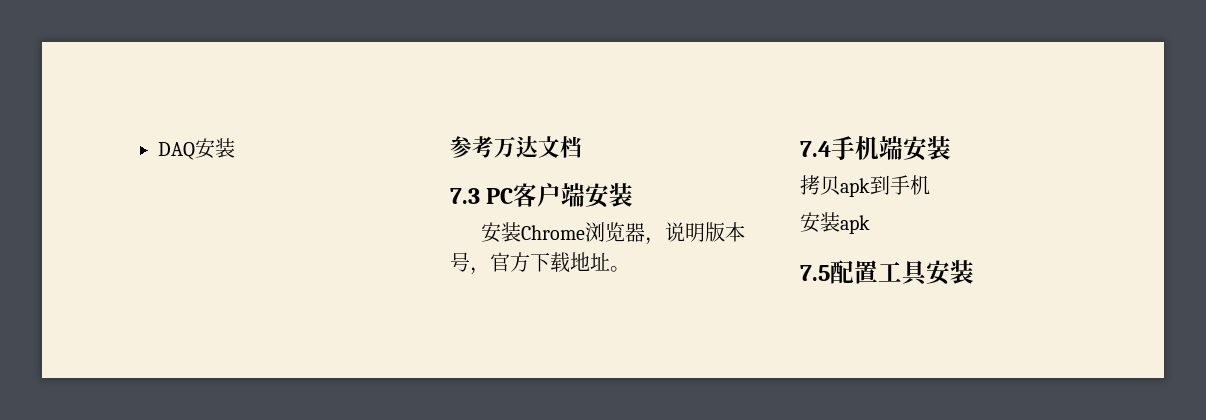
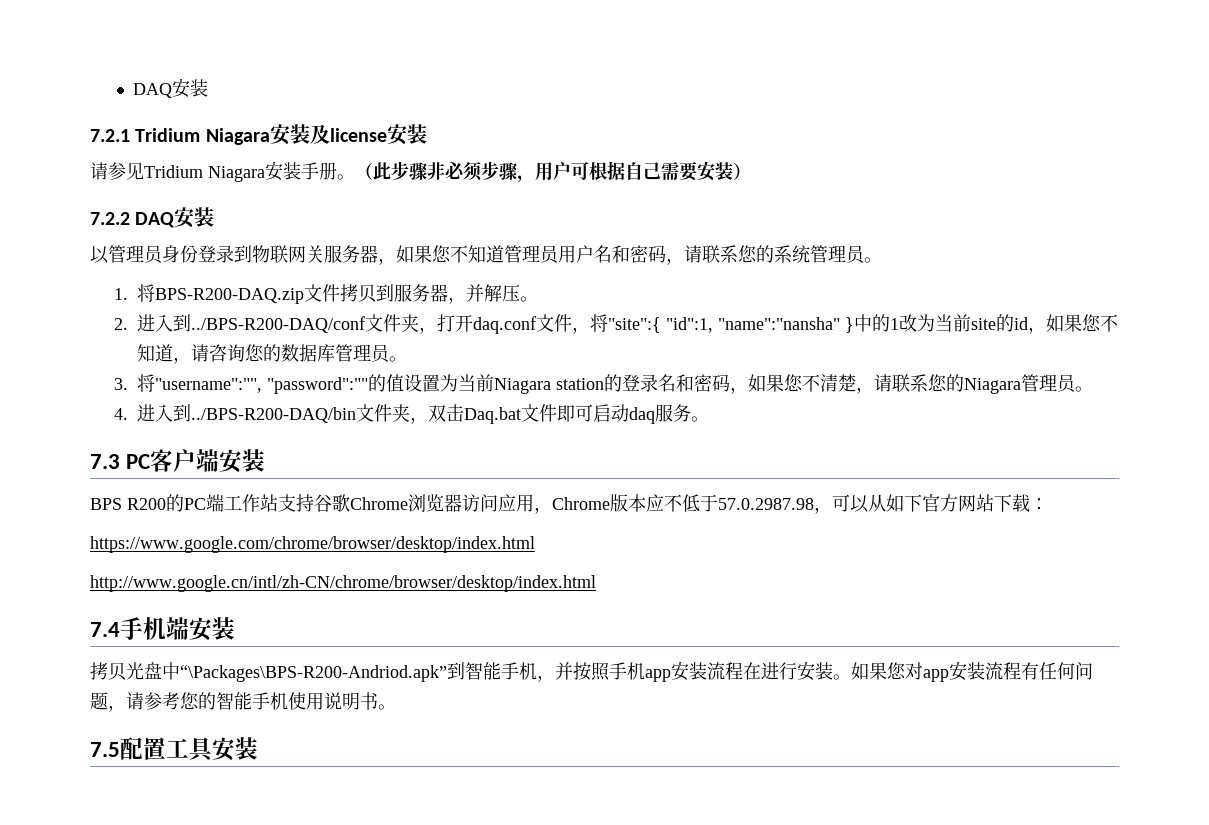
[158,138,236,160] [450,136,582,158] DAQ安装 // 参考万达文档 -> [133,78,209,98] [90,124,427,145] [90,161,751,183] [90,207,215,228] [90,245,882,265] [113,284,539,304] [113,314,1119,334] [137,344,408,364] [113,374,1094,394] [113,404,710,424] DAQ安装 // 7.2.1 Tridium Niagara安装及license安装 // 请参见Tridium Niagara安装手册。（此步骤非必须步骤，用户可根据自己需要安装） // 7.2.2 DAQ安装 // 以管理员身份登录到物联网关服务器，如果您不知道管理员用户名和密码，请联系您的系统管理员。 // 1.将BPS-R200-DAQ.zip文件拷贝到服务器，并解压。 // 2.进入到../BPS-R200-DAQ/conf文件夹，打开daq.conf文件，将"site":{ "id":1, "name":"nansha" }中的1改为当前site的id，如果您不知道，请咨询您的数据库管理员。 // 3.将"username":"", "password":""的值设置为当前Niagara station的登录名和密码，如果您不清楚，请联系您的Niagara管理员。 // 4.进入到../BPS-R200-DAQ/bin文件夹，双击Daq.bat文件即可启动daq服务。
[480,222,745,245] [450,252,630,275] 安装Chrome浏览器，说明版本号，官方下载地址。 -> [90,494,1048,514] [90,536,535,553] [90,575,596,592] BPS R200的PC端工作站支持谷歌Chrome浏览器访问应用，Chrome版本应不低于57.0.2987.98，可以从如下官方网站下载： // https://www.google.com/chrome/browser/desktop/index.html // http://www.google.cn/intl/zh-CN/chrome/browser/desktop/index.html
[840,175,930,197] [800,212,870,234] apk到手机 // 安装apk -> [126,661,1093,682] [90,692,396,712] 光盘中“\Packages\BPS-R200-Andriod.apk”到智能手机，并按照手机app安装流程在进行安装。如果您对app安装流程有任何问题，请参考您的智能手机使用说明书。

